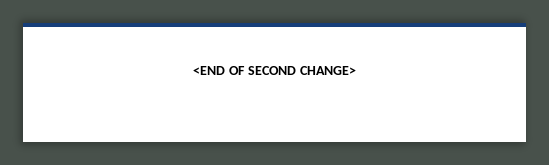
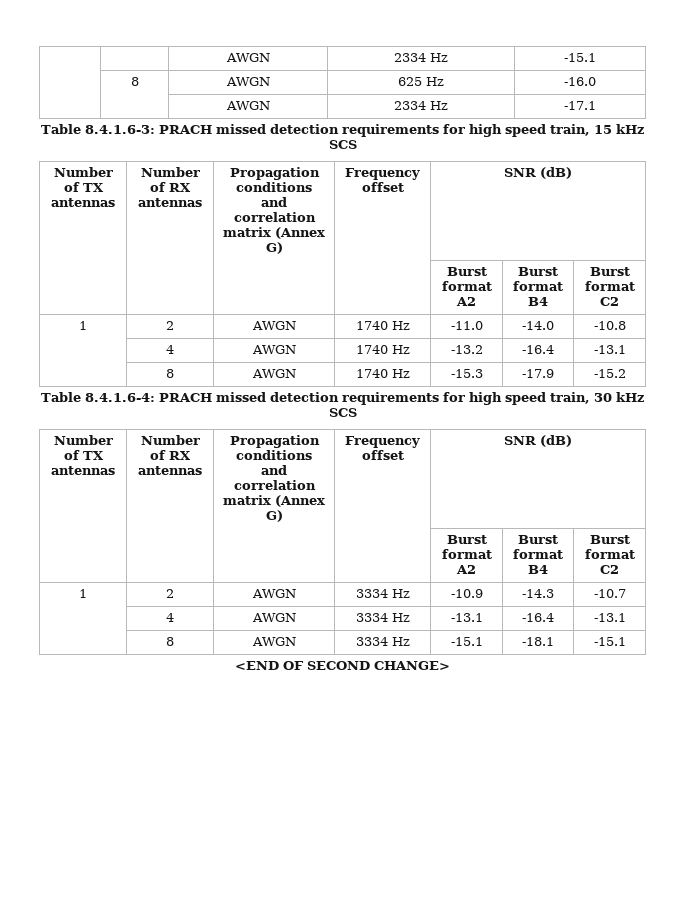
(193, 70) none -> [225,53,270,62] [394,53,448,62] [564,53,596,62] [130,77,139,86] [225,77,270,86] [398,77,444,86] [564,77,596,86] [225,101,270,110] [394,101,448,110] [564,101,596,110] [41,124,644,137] [328,140,357,149] [53,167,113,177] [63,182,104,192] [51,198,115,207] [140,167,200,177] [150,182,191,192] [138,198,202,207] [229,167,320,180] [236,182,312,192] [261,197,287,207] [233,212,316,222] [223,227,325,239] [265,242,283,254] [345,168,420,180] [361,182,404,192] [504,167,572,179] [446,267,487,276] [441,281,492,291] [456,297,476,306] [518,267,558,276] [513,281,563,291] [528,297,548,306] [589,267,630,276] [584,281,635,291] [600,297,619,306] [79,321,87,330] [166,321,174,330] [251,321,296,330] [355,321,410,330] [450,321,483,330] [522,321,554,330] [593,321,626,330] [166,345,174,354] [251,345,296,354] [355,345,410,354] [450,345,483,354] [522,345,554,354] [593,345,626,354] [166,369,174,378] [251,369,296,378] [355,369,410,378] [450,369,483,378] [522,369,554,378] [593,369,626,378] [41,392,644,405] [328,408,357,417] [53,435,113,445] [63,450,104,460] [51,466,115,475] [140,435,200,445] [150,450,191,460] [138,466,202,475] [229,435,320,448] [236,450,312,460] [261,465,287,475] [233,480,316,490] [223,495,325,507] [265,510,283,522] [345,436,420,448] [361,450,404,460] [504,435,572,447] [446,535,487,544] [441,549,492,559] [456,565,476,574] [518,535,558,544] [513,549,563,559] [528,565,548,574] [589,535,630,544] [584,549,635,559] [600,565,619,574] [79,589,87,598] [166,589,174,598] [251,589,296,598] [355,589,410,598] [450,589,483,598] [522,589,554,598] [593,589,626,598] [166,613,174,622] [251,613,296,622] [355,613,410,622] [450,613,483,622] [522,613,554,622] [593,613,626,622] [166,637,174,646] [251,637,296,646] [355,637,410,646] [450,637,483,646] [522,637,554,646] [593,637,626,646] | | AWGN | 2334 Hz | -15.1 // | 8 | AWGN | 625 Hz | -16.0 // | | AWGN | 2334 Hz | -17.1 // Table 8.4.1.6-3: PRACH missed detection requirements for high speed train, 15 kHz SCS // Number of TX antennas | Number of RX antennas | Propagation conditions and correlation matrix (Annex G) | Frequency offset | SNR (dB) // | | | | Burst format A2 | Burst format B4 | Burst format C2 // 1 | 2 | AWGN | 1740 Hz | -11.0 | -14.0 | -10.8 // | 4 | AWGN | 1740 Hz | -13.2 | -16.4 | -13.1 // | 8 | AWGN | 1740 Hz | -15.3 | -17.9 | -15.2 // Table 8.4.1.6-4: PRACH missed detection requirements for high speed train, 30 kHz SCS // Number of TX antennas | Number of RX antennas | Propagation conditions and correlation matrix (Annex G) | Frequency offset | SNR (dB) // | | | | Burst format A2 | Burst format B4 | Burst format C2 // 1 | 2 | AWGN | 3334 Hz | -10.9 | -14.3 | -10.7 // | 4 | AWGN | 3334 Hz | -13.1 | -16.4 | -13.1 // | 8 | AWGN | 3334 Hz | -15.1 | -18.1 | -15.1 //

